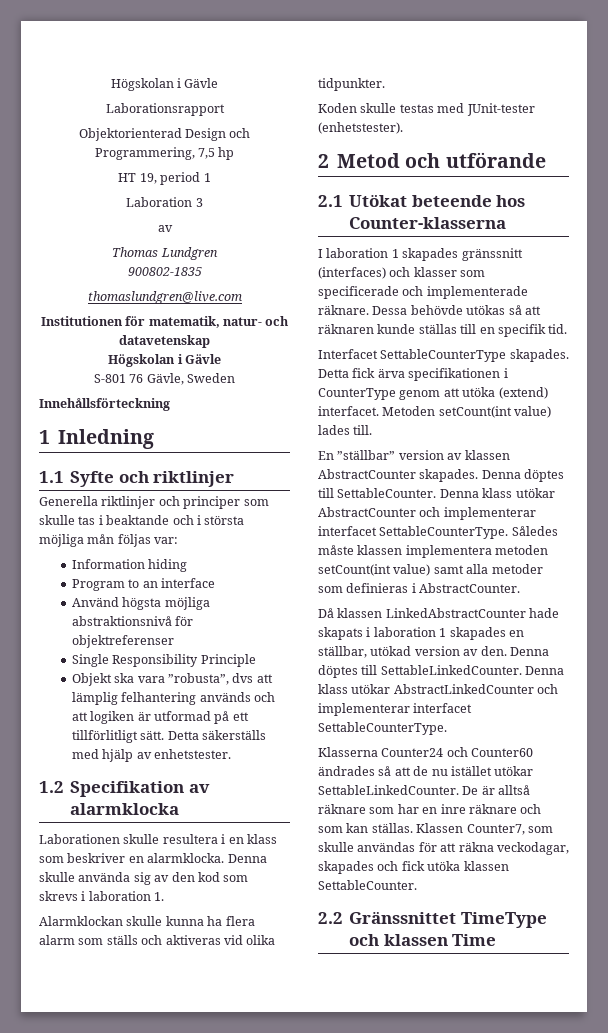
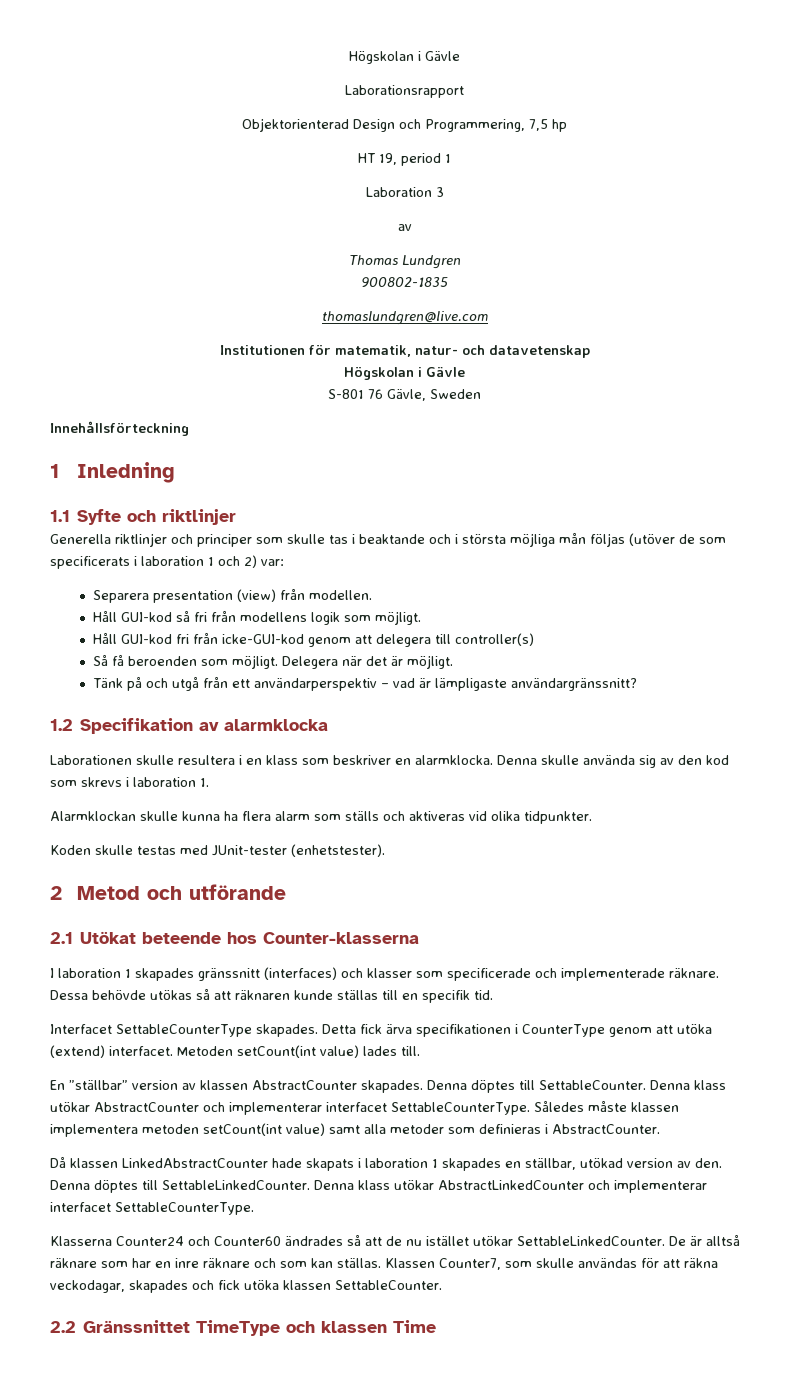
[154,537,179,544] [71,559,188,572] [71,578,216,591] [71,597,210,610] [71,616,194,626] [71,635,174,648] [71,654,256,667] [71,673,273,686] [71,692,276,705] [71,711,249,724] [71,730,267,743] [71,749,232,762] var: // Information hiding // Program to an interface // Använd högsta möjliga abstraktionsnivå för objektreferenser // Single Responsibility Principle // Objekt ska vara ”robusta”, dvs att lämplig felhantering används och att logiken är utformad på ett tillförlitligt sätt. Detta säkerställs med hjälp av enhetstester. -> [629,533,726,546] [50,555,284,569] [92,588,372,603] [92,610,421,625] [92,632,534,647] [92,654,453,669] [92,676,637,691] (utöver de som specificerats i laboration 1 och 2) var: // Separera presentation (view) från modellen. // Håll GUI-kod så fri från modellens logik som möjligt. // Håll GUI-kod fri från icke-GUI-kod genom att delegera till controller(s) // Så få beroenden som möjligt. Delegera när det är möjligt. // Tänk på och utgå från ett användarperspektiv – vad är lämpligaste användargränssnitt?

